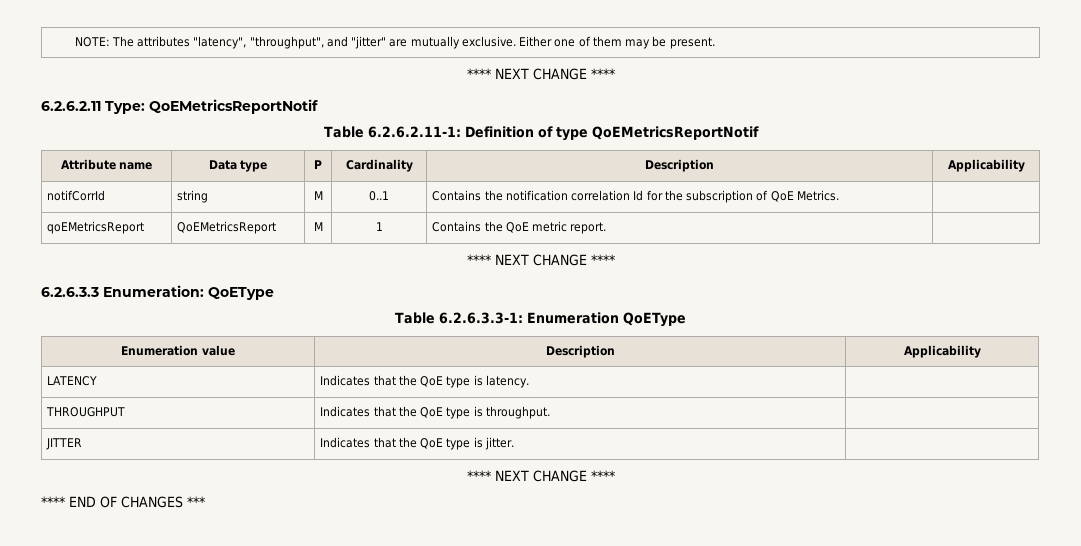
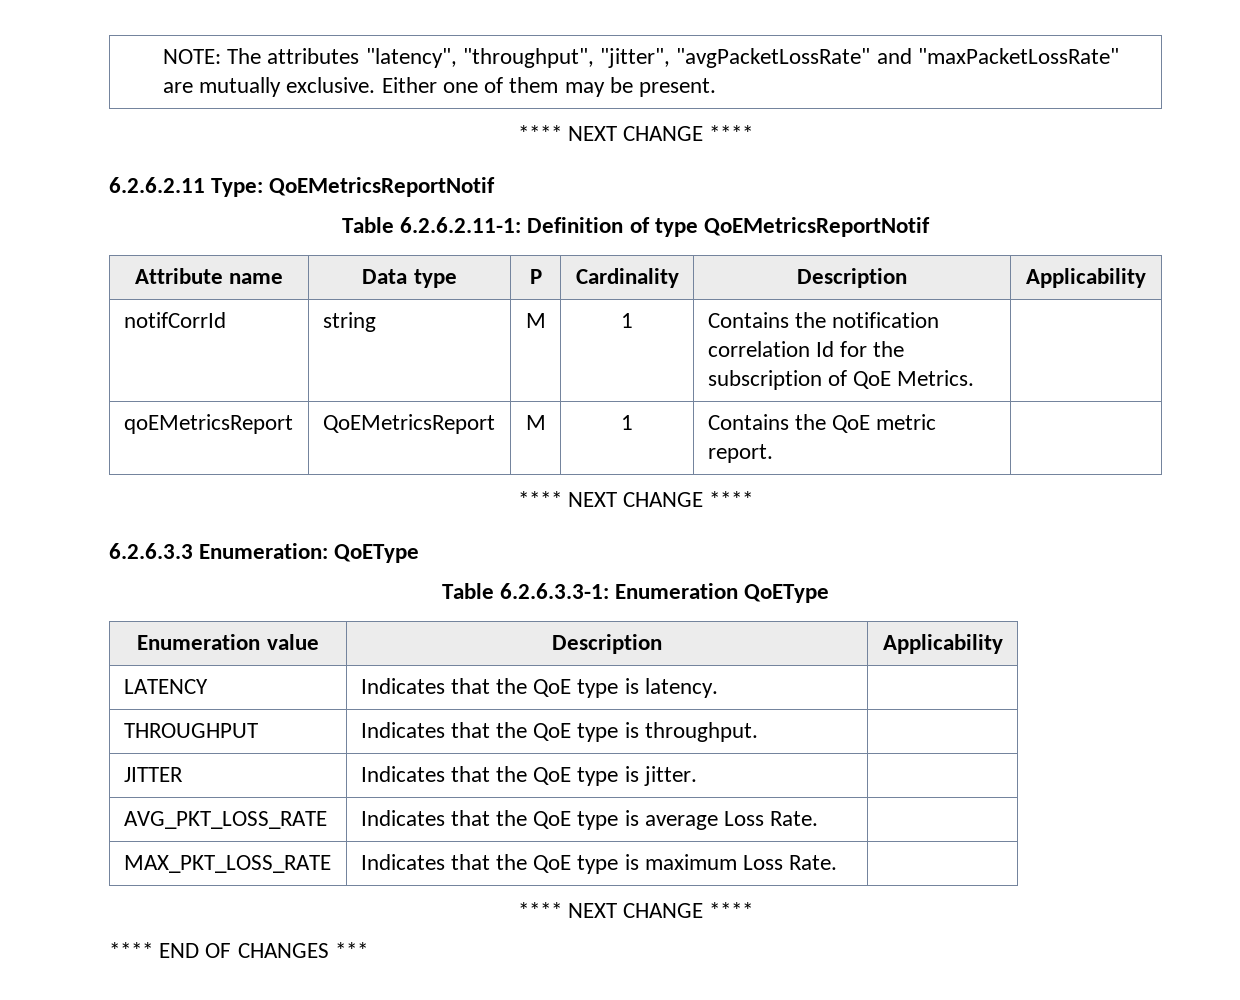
[326,36,387,49] and "jitter" -> [600,48,1119,68] "jitter", "avgPacketLossRate" and "maxPacketLossRate"
[369,191,389,201] 0..1 -> [621,313,633,328] 1
(514, 443) none -> [123,811,327,829] [360,810,819,830] [123,855,331,873] [360,854,838,874] // AVG_PKT_LOSS_RATE | Indicates that the QoE type is average Loss Rate. | // MAX_PKT_LOSS_RATE | Indicates that the QoE type is maximum Loss Rate. |

